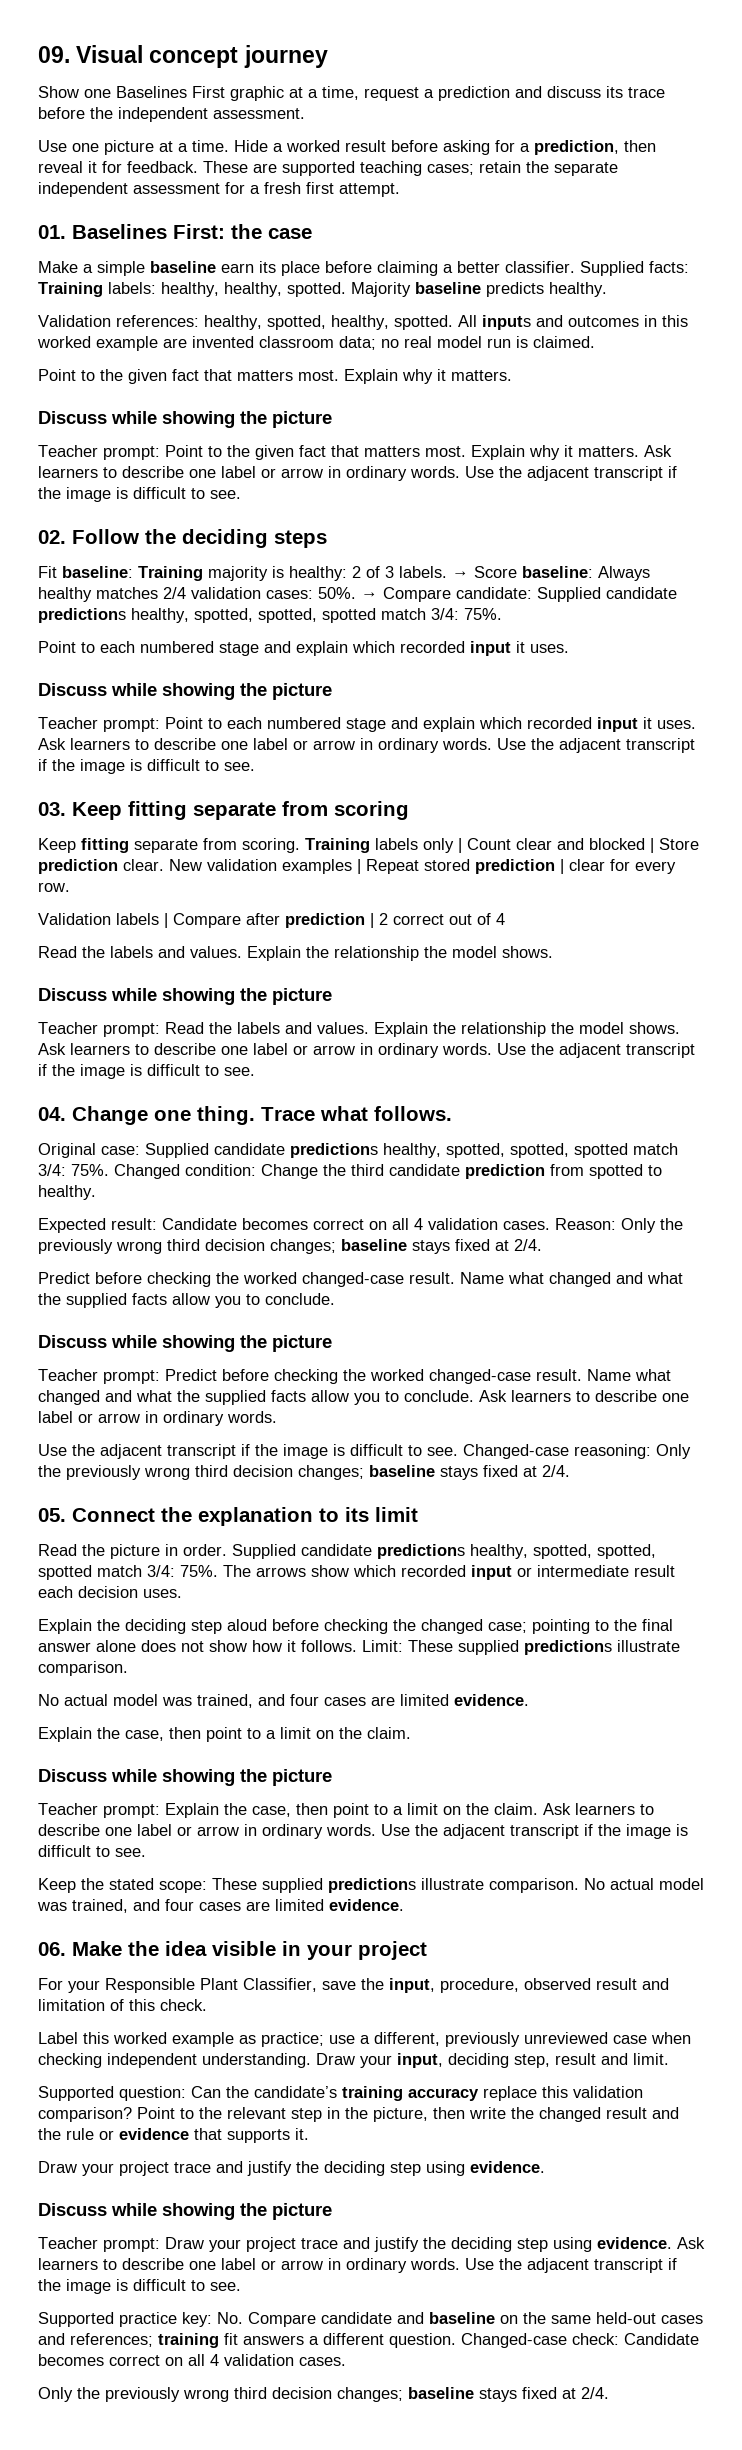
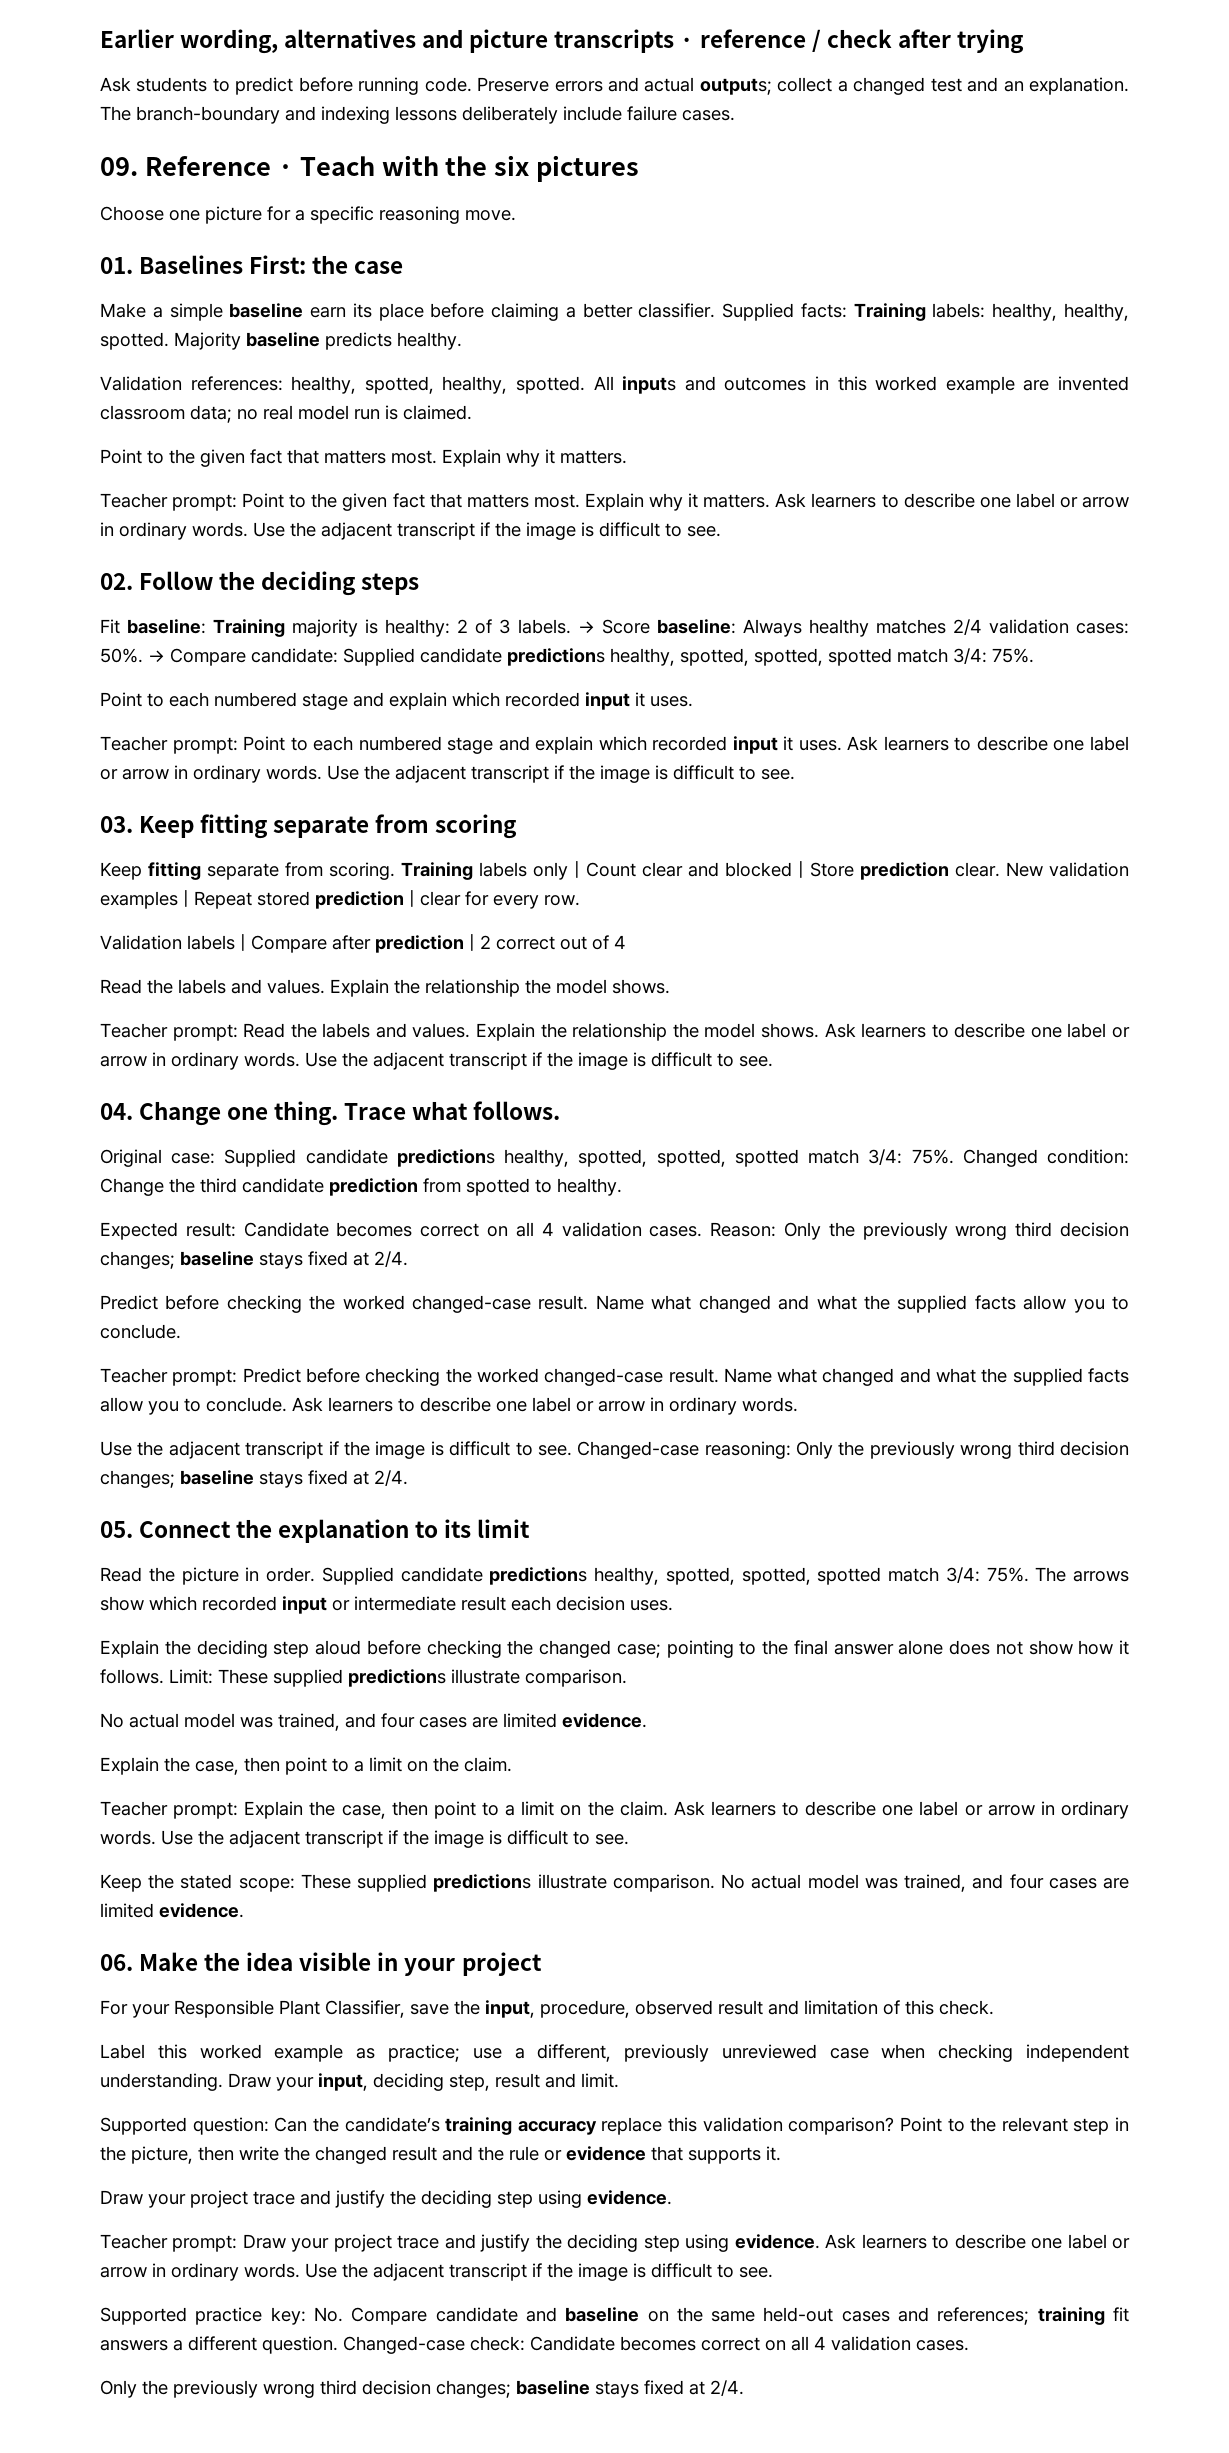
[38,45,328,68] [38,86,665,101] [38,107,305,122] [38,140,656,155] [38,161,618,176] [38,182,400,197] 09. Visual concept journey // Show one Baselines First graphic at a time, request a prediction and discuss its trace before the independent assessment. // Use one picture at a time. Hide a worked result before asking for a prediction, then reveal it for feedback. These are supported teaching cases; retain the separate independent assessment for a fresh first attempt. -> [100,29,1024,54] [100,77,1129,95] [100,106,735,124] [100,155,640,182] [100,206,516,224] Earlier wording, alternatives and picture transcripts · reference / check after trying // Ask students to predict before running code. Preserve errors and actual outputs; collect a changed test and an explanation. The branch-boundary and indexing lessons deliberately include failure cases. // 09. Reference · Teach with the six pictures // Choose one picture for a specific reasoning move.
[38,411,332,428] // Discuss while showing the picture -> (627, 457) none
[38,683,332,700] // Discuss while showing the picture -> (693, 701) none
[38,988,332,1005] // Discuss while showing the picture -> (670, 986) none
[38,1335,332,1352] // Discuss while showing the picture -> (181, 1331) none
[38,1769,332,1786] // Discuss while showing the picture -> (512, 1764) none
[38,2203,332,2220] // Discuss while showing the picture -> (672, 2197) none

